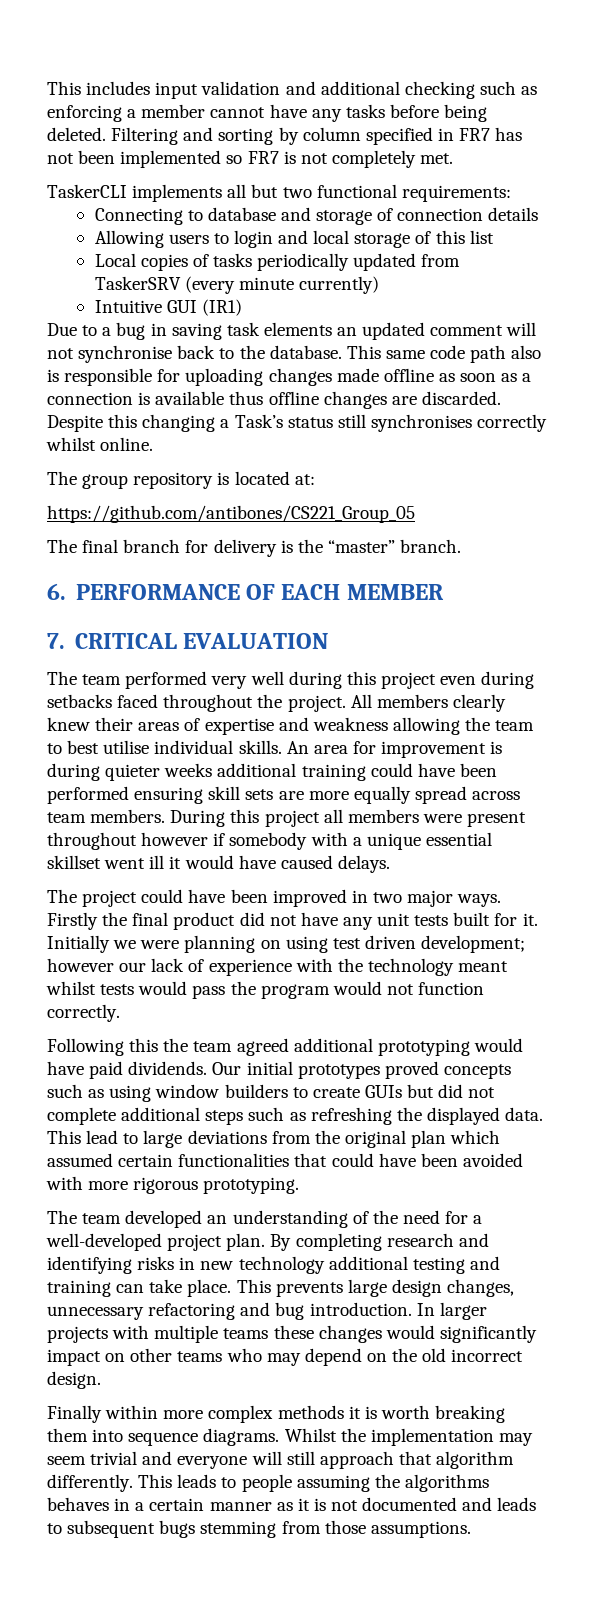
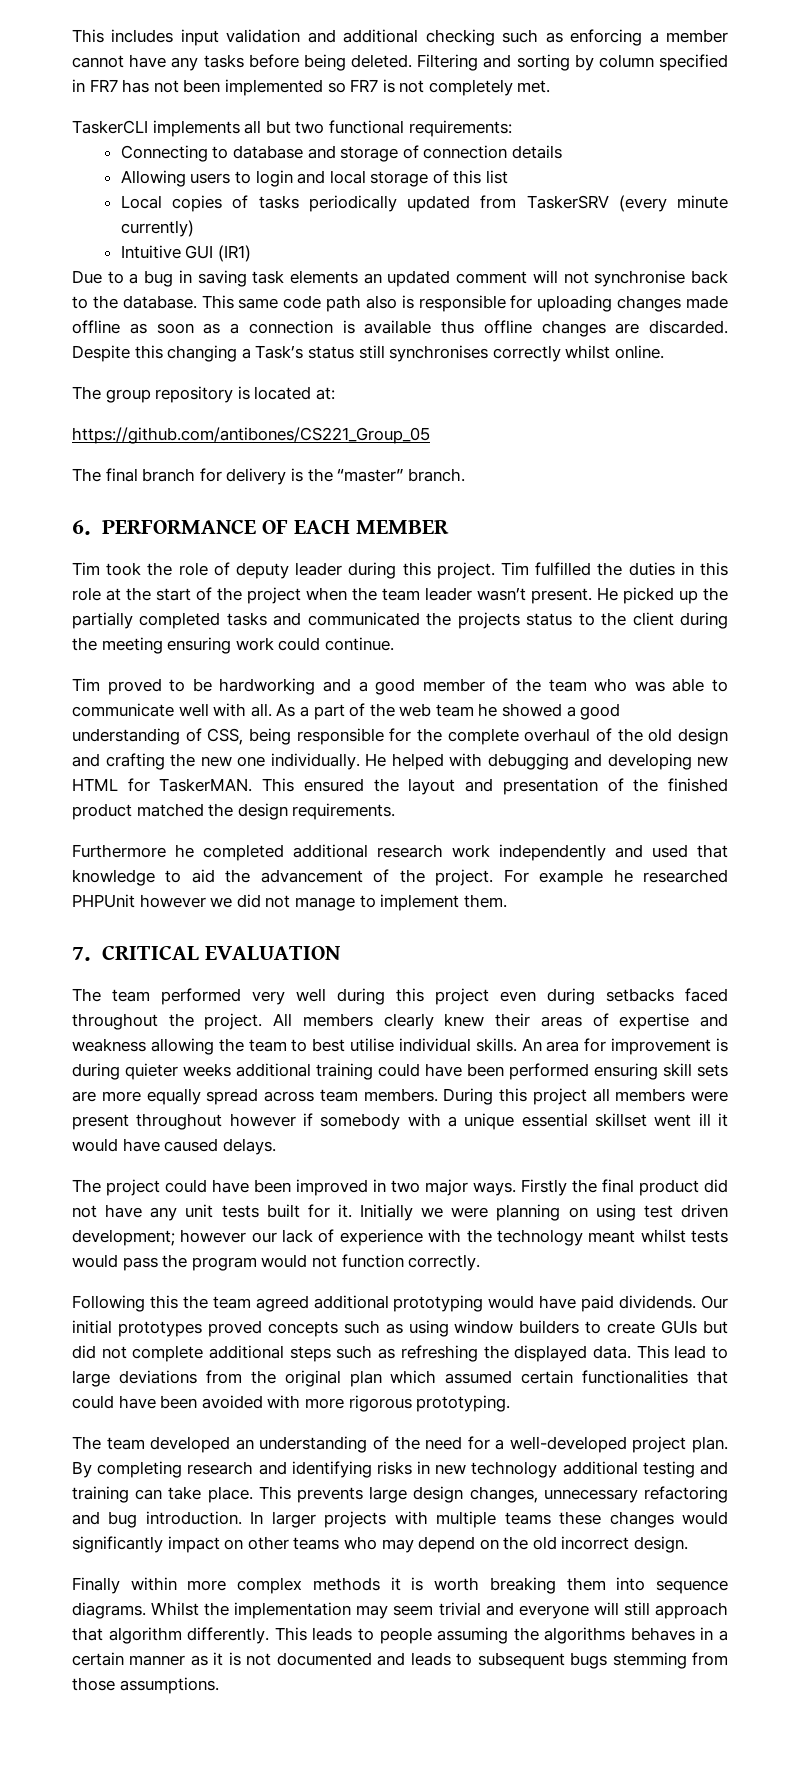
(444, 592) none -> [72,562,728,579] [72,587,728,604] [72,612,728,629] [72,637,394,654] [72,678,729,695] [72,703,621,720] [72,728,728,745] [72,753,728,770] [72,778,729,795] [72,803,396,820] [72,844,728,861] [72,869,728,886] [72,894,507,911] // Tim took the role of deputy leader during this project. Tim fulfilled the duties in this role at the start of the project when the team leader wasn’t present. He picked up the partially completed tasks and communicated the projects status to the client during the meeting ensuring work could continue. // Tim proved to be hardworking and a good member of the team who was able to communicate well with all. As a part of the web team he showed a good understanding of CSS, being responsible for the complete overhaul of the old design and crafting the new one individually. He helped with debugging and developing new HTML for TaskerMAN. This ensured the layout and presentation of the finished product matched the design requirements. // Furthermore he completed additional research work independently and used that knowledge to aid the advancement of the project. For example he researched PHPUnit however we did not manage to implement them.

